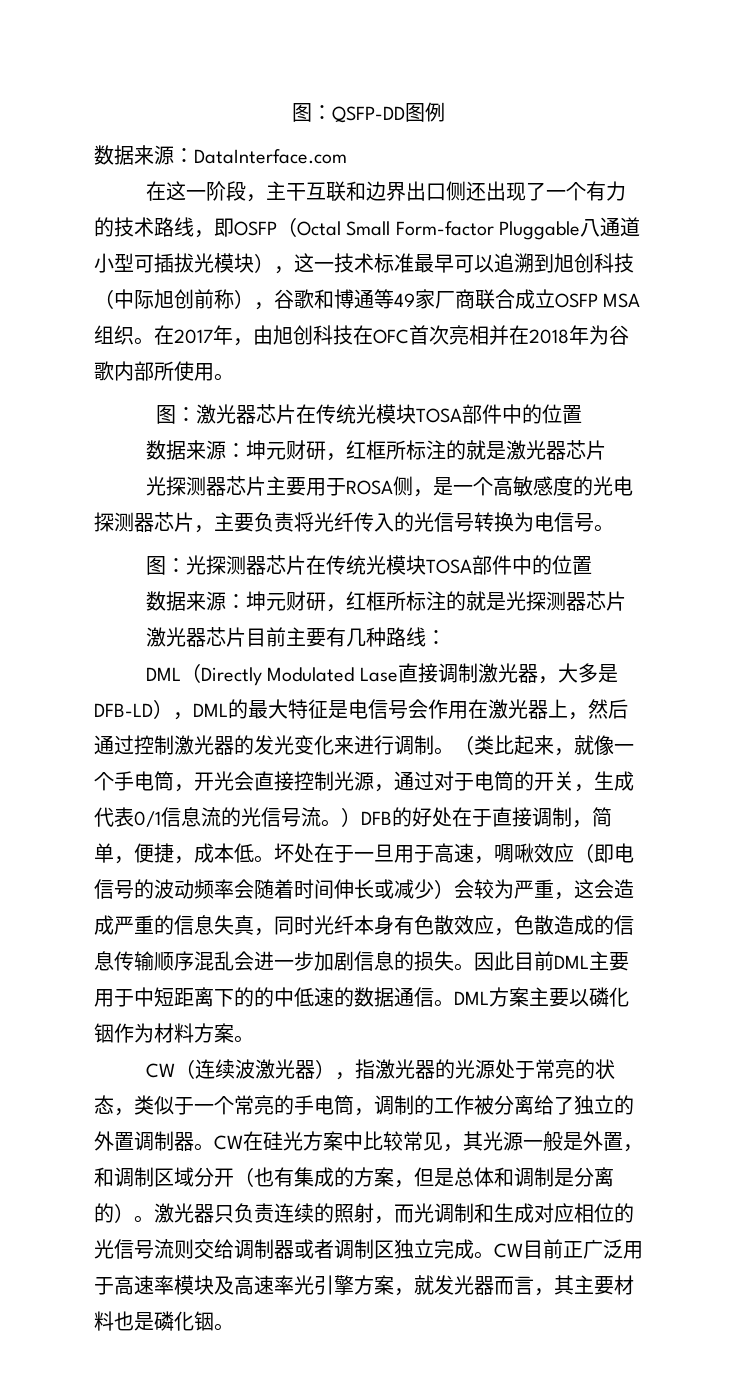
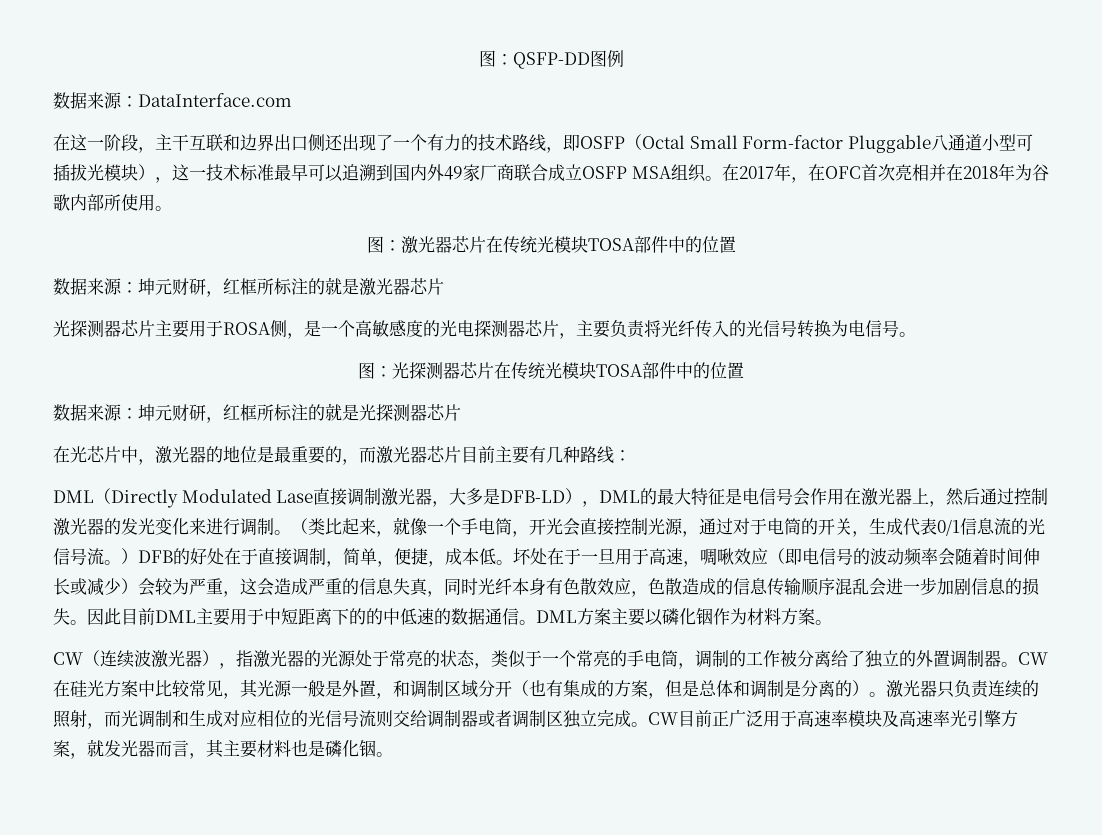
[554,253,634,273] [94,289,394,310] 旭创科技（中际旭创前称），谷歌和博通等 -> [393,164,444,181] 国内外
[253,325,353,345] 由旭创科技 -> (808, 180) none
(626, 601) none -> [53,446,376,465] 在光芯片中，激光器的地位是最重要的，而

